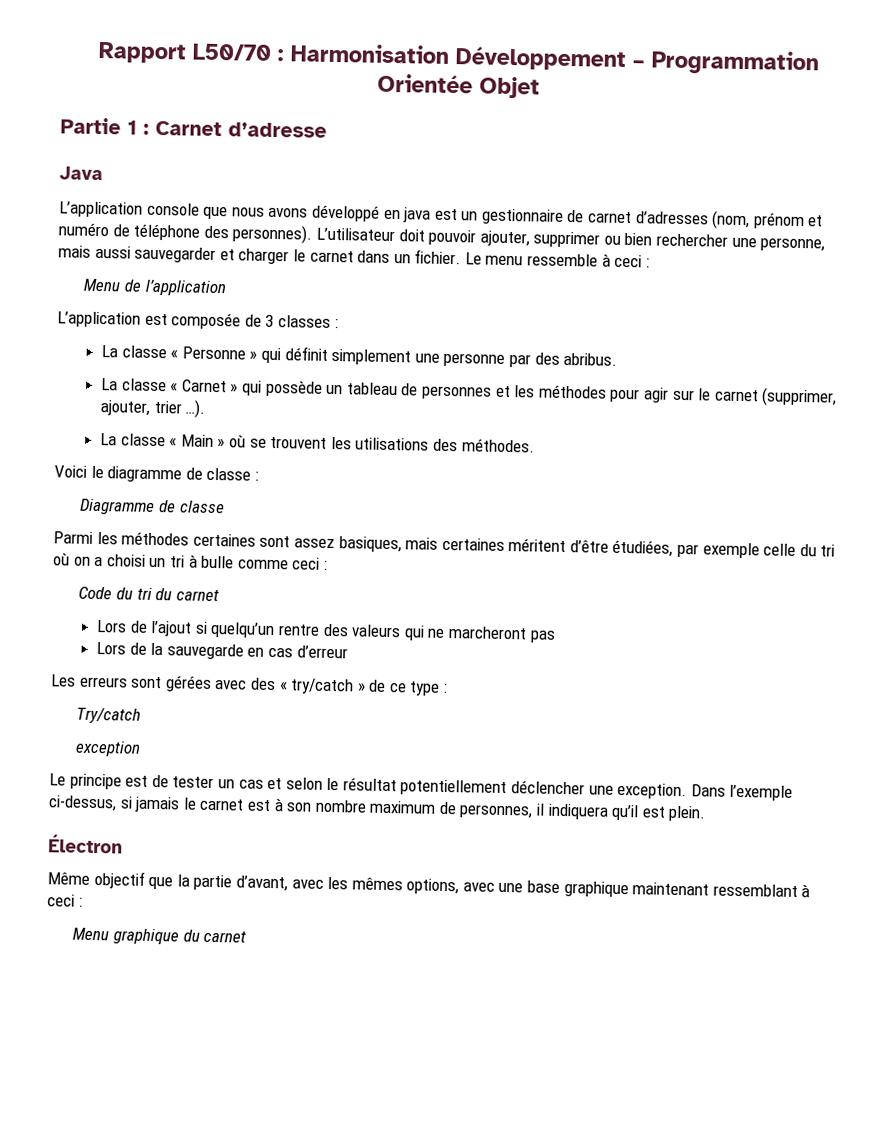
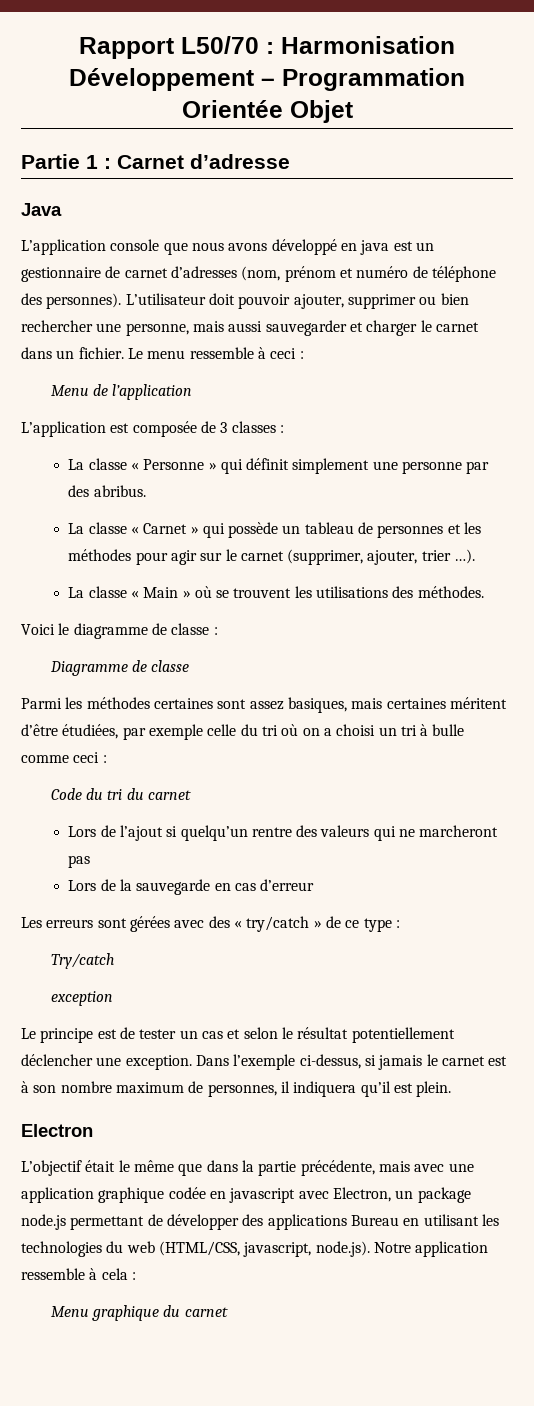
[48,834,123,854] [47,870,811,898] [47,894,75,907] Électron // Même objectif que la partie d’avant, avec les mêmes options, avec une base graphique maintenant ressemblant à ceci -> [21,1124,93,1137] [21,1160,474,1176] [21,1187,471,1203] [21,1214,499,1230] [21,1241,489,1257] [21,1268,128,1280] Electron // L’objectif était le même que dans la partie précédente, mais avec une application graphique codée en javascript avec Electron, un package node.js permettant de développer des applications Bureau en utilisant les technologies du web (HTML/CSS, javascript, node.js). Notre application ressemble à cela

